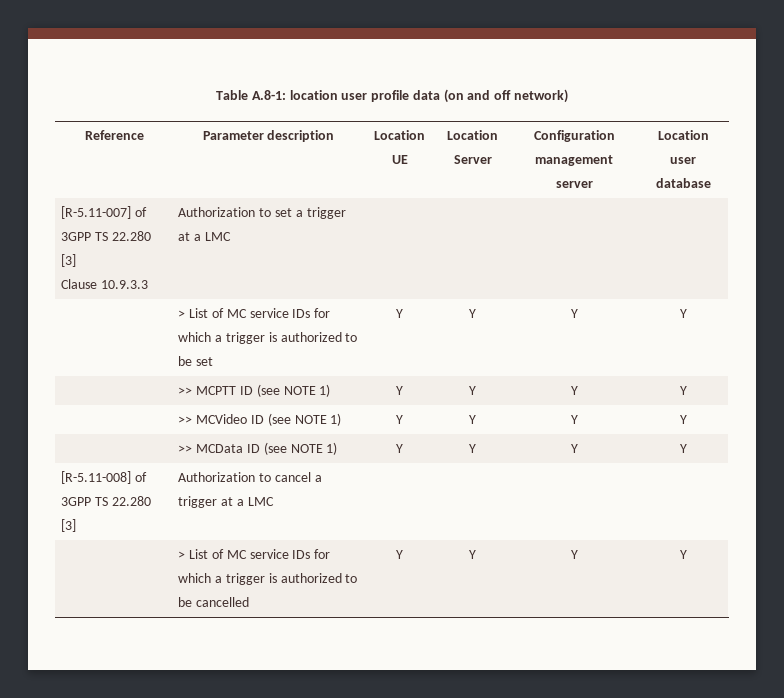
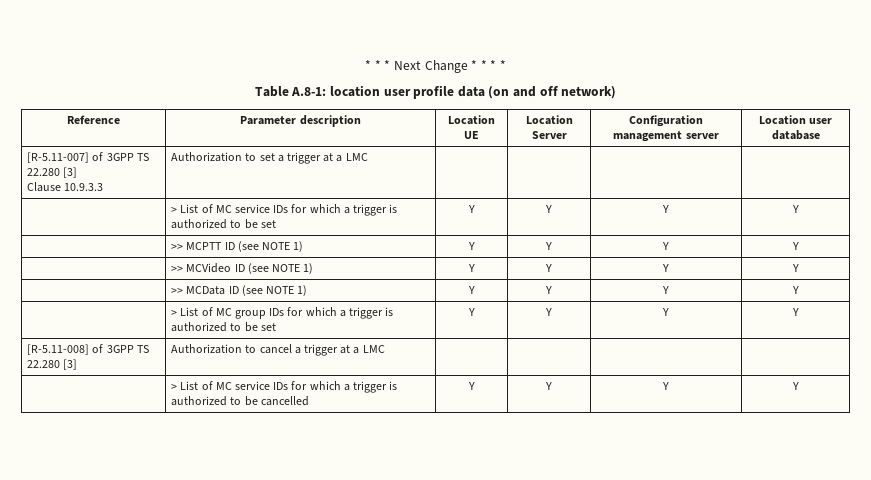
(215, 95) none -> [364,60,507,73] * * * Next Change * * * * //
(687, 448) none -> [171,307,394,319] [171,322,276,332] [467,308,475,316] [545,308,552,316] [662,308,669,316] [791,308,799,316] // | > List of MC group IDs for which a trigger is authorized to be set | Y | Y | Y | Y

